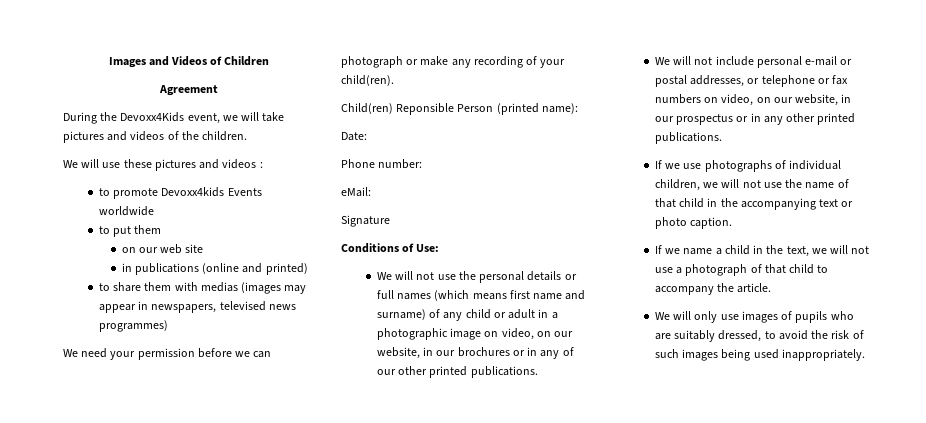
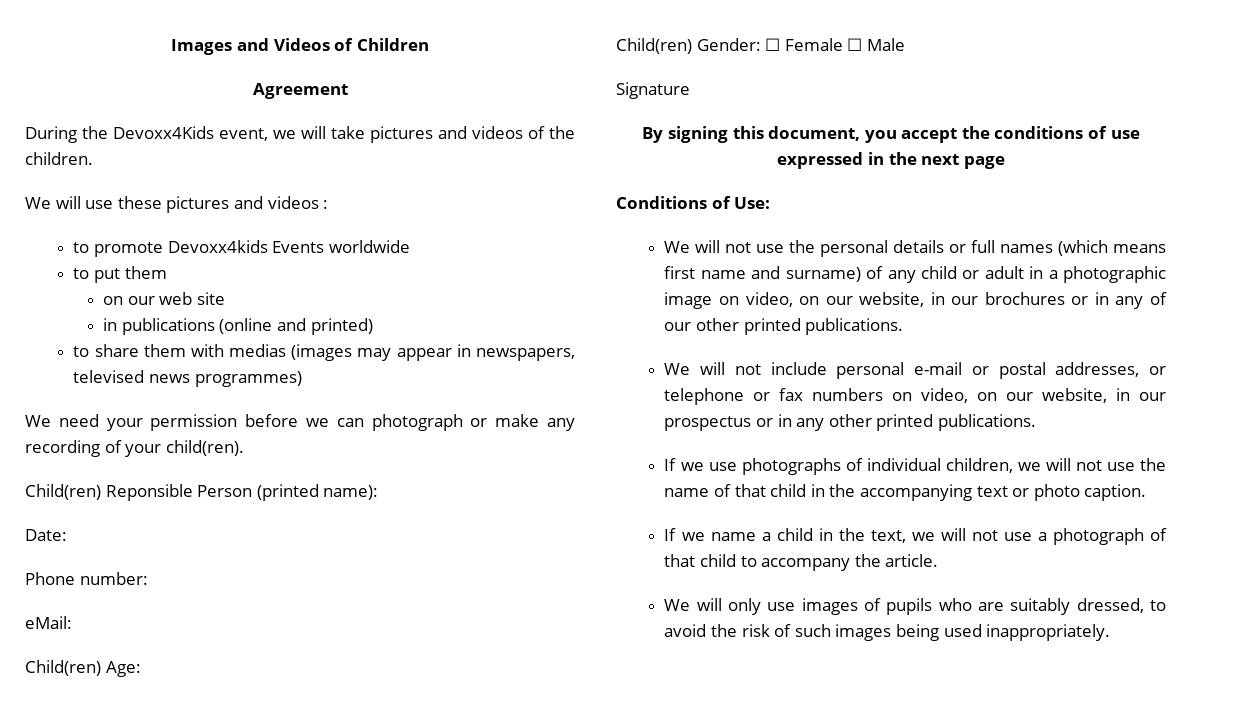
[341,215,390,227] Signature -> [25,660,141,677] [616,38,905,54] [616,82,690,99] [642,126,1140,143] [777,152,1005,169] Child(ren) Age: // Child(ren) Gender: ☐ Female ☐ Male // Signature // By signing this document, you accept the conditions of use expressed in the next page

